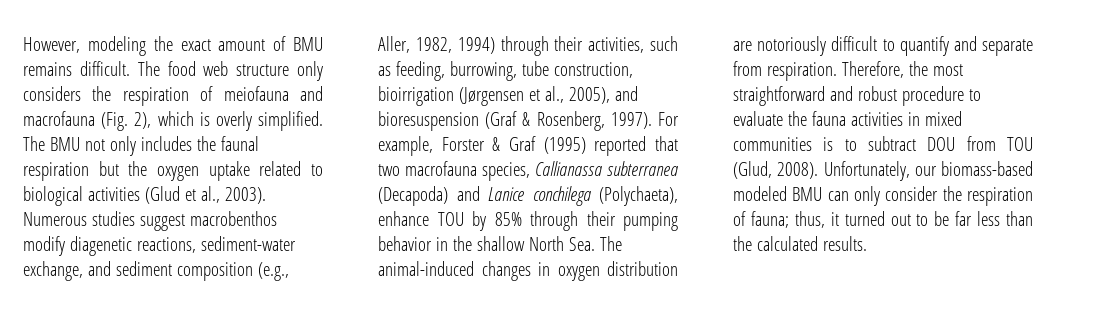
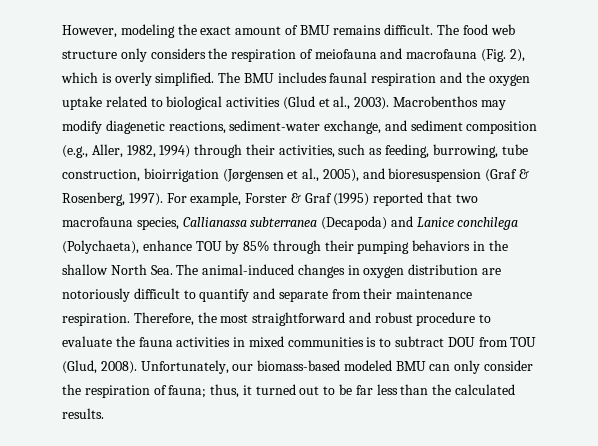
[84,136,216,156] not only includes the -> [277,72,327,83] includes
[98,161,119,176] but -> [440,72,463,83] and
[23,211,277,231] Numerous studies suggest macrobenthos -> [393,96,506,110] Macrobenthos may
[378,236,432,251] behavior -> [412,240,471,251] behaviors
(762, 68) none -> [363,288,473,299] their maintenance

